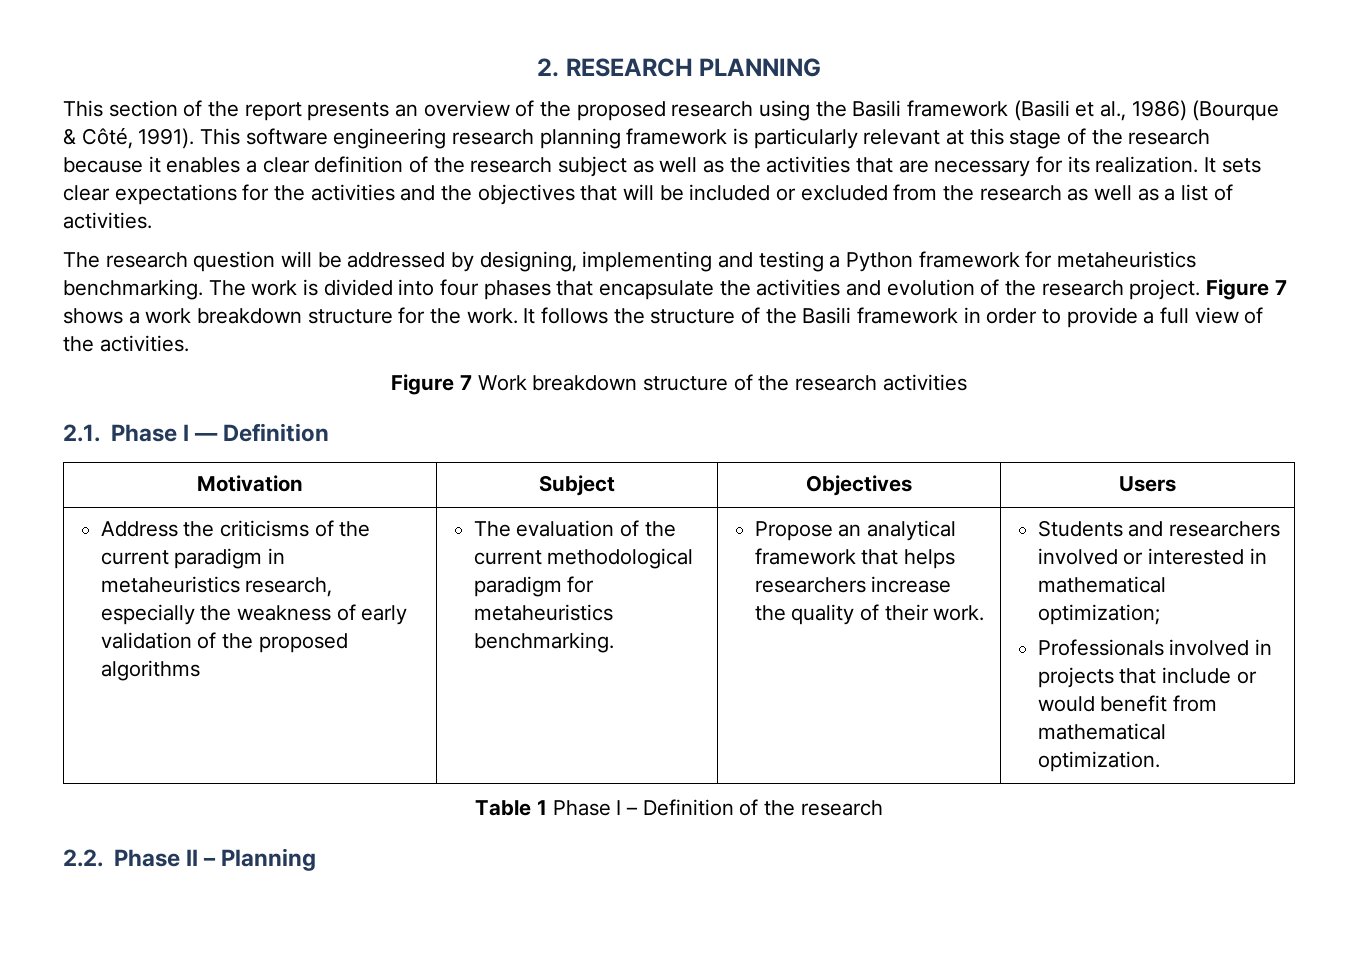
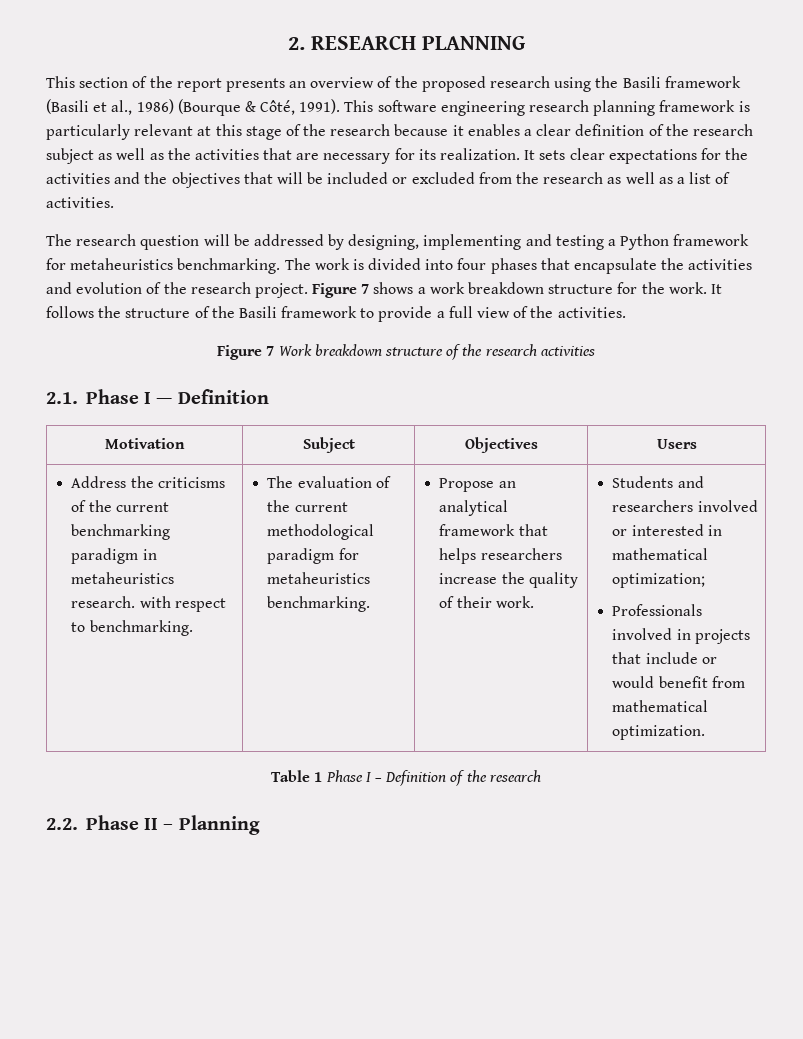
[963,307,1038,324] in order -> (358, 312) none
(169, 557) none -> [71,524,171,540] benchmarking
[245,577,333,597] [100,604,408,625] [100,632,348,653] [100,660,200,681] research, especially the weakness of early validation of the proposed algorithms -> [71,596,226,612] [71,620,193,636] research. with respect to benchmarking.

